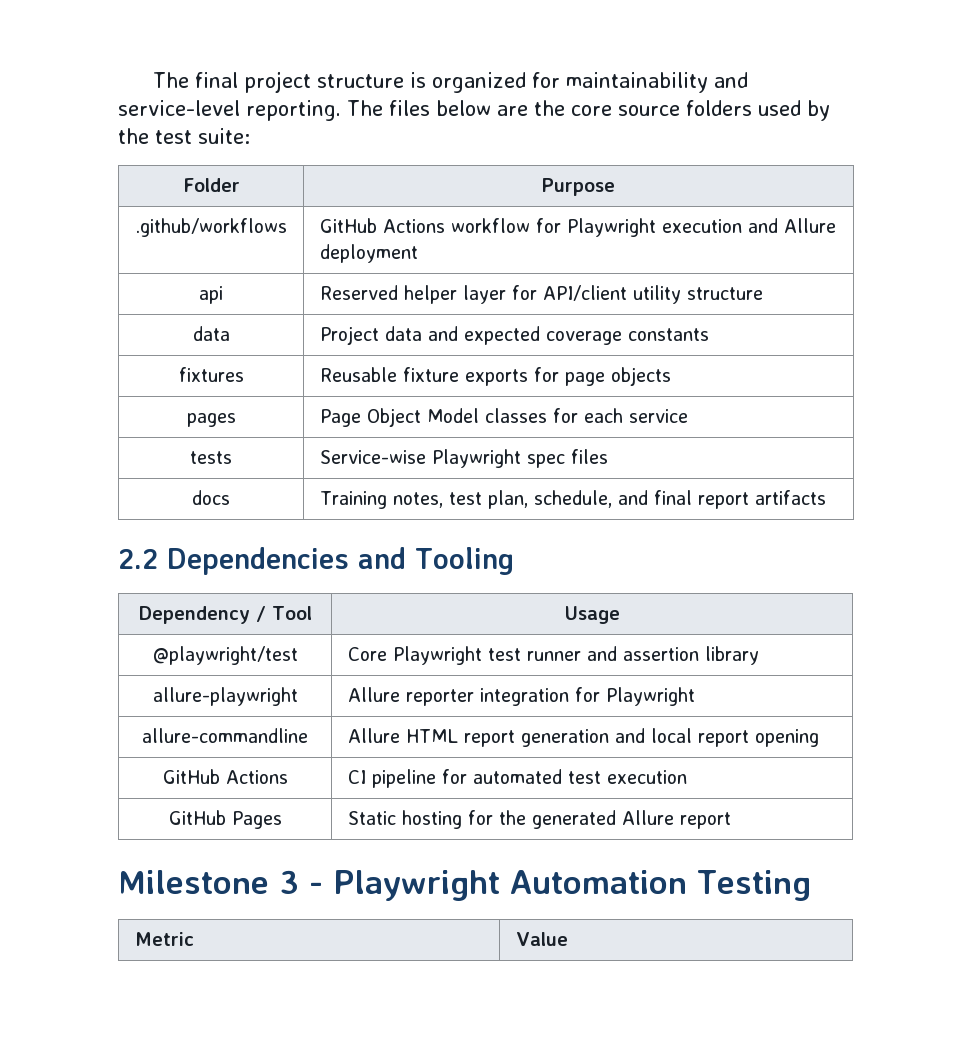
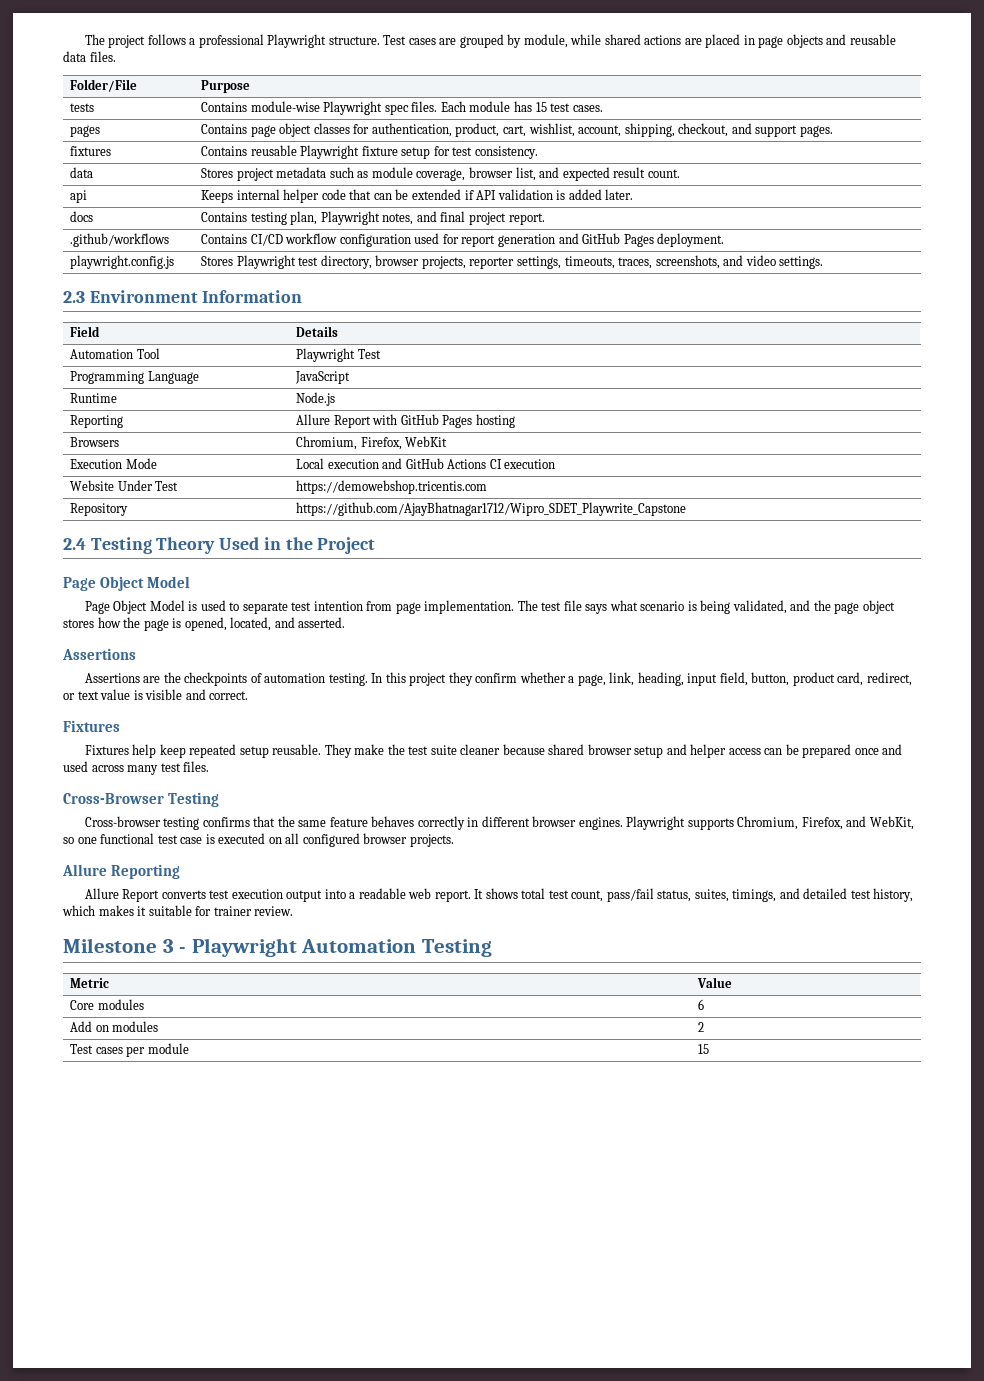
[152,71,748,93] [118,100,830,121] [118,128,250,144] [182,178,240,192] [542,178,615,196] [135,218,287,237] [319,218,836,237] [319,244,418,263] [199,286,223,304] [319,285,763,304] [192,326,230,341] [319,326,709,345] [178,367,244,382] [319,367,671,386] [186,413,236,427] [319,408,688,427] [190,451,232,464] [319,449,608,468] [192,490,230,505] [319,490,826,509] [118,547,514,575] [138,606,312,624] [564,606,620,624] [152,646,298,665] [347,646,759,665] [152,687,298,706] [347,687,695,706] [142,728,308,743] [347,728,819,747] [162,769,288,784] [347,769,687,788] [168,810,282,829] [347,810,731,829] The final project structure is organized for maintainability and service-level reporting. The files below are the core source folders used by the test suite: // Folder | Purpose // .github/workflows | GitHub Actions workflow for Playwright execution and Allure deployment // api | Reserved helper layer for API/client utility structure // data | Project data and expected coverage constants // fixtures | Reusable fixture exports for page objects // pages | Page Object Model classes for each service // tests | Service-wise Playwright spec files // docs | Training notes, test plan, schedule, and final report artifacts // 2.2 Dependencies and Tooling // Dependency / Tool | Usage // @playwright/test | Core Playwright test runner and assertion library // allure-playwright | Allure reporter integration for Playwright // allure-commandline | Allure HTML report generation and local report opening // GitHub Actions | CI pipeline for automated test execution // GitHub Pages | Static hosting for the generated Allure report -> [84,34,896,48] [63,51,116,62] [70,79,138,92] [201,80,251,93] [70,103,95,112] [201,101,603,115] [70,125,101,137] [201,123,833,137] [70,146,112,156] [201,145,538,159] [70,167,94,178] [201,167,680,181] [70,190,88,203] [201,189,634,203] [70,211,94,222] [201,211,545,225] [70,233,170,247] [201,233,725,247] [70,255,175,269] [201,255,824,269] [63,290,303,303] [70,326,101,337] [296,326,339,337] [70,348,160,359] [296,348,381,362] [70,371,199,384] [295,371,351,384] [70,393,118,403] [296,392,336,406] [70,415,124,428] [296,414,515,428] [70,437,120,447] [296,436,448,450] [70,458,157,469] [296,458,556,469] [70,480,179,491] [296,480,488,494] [70,503,129,516] [296,502,687,516] [63,537,376,554] [63,576,191,591] [84,600,895,614] [63,617,346,631] [62,648,136,660] [84,672,912,686] [63,689,249,700] [63,720,120,732] [84,744,903,758] [63,761,210,775] [63,792,220,807] [84,816,914,830] [63,833,454,847] [62,864,181,879] [84,888,914,902] [62,905,294,916] The project follows a professional Playwright structure. Test cases are grouped by module, while shared actions are placed in page objects and reusable data files. // Folder/File | Purpose // tests | Contains module-wise Playwright spec files. Each module has 15 test cases. // pages | Contains page object classes for authentication, product, cart, wishlist, account, shipping, checkout, and support pages. // fixtures | Contains reusable Playwright fixture setup for test consistency. // data | Stores project metadata such as module coverage, browser list, and expected result count. // api | Keeps internal helper code that can be extended if API validation is added later. // docs | Contains testing plan, Playwright notes, and final project report. // .github/workflows | Contains CI/CD workflow configuration used for report generation and GitHub Pages deployment. // playwright.config.js | Stores Playwright test directory, browser projects, reporter settings, timeouts, traces, screenshots, and video settings. // 2.3 Environment Information // Field | Details // Automation Tool | Playwright Test // Programming Language | JavaScript // Runtime | Node.js // Reporting | Allure Report with GitHub Pages hosting // Browsers | Chromium, Firefox, WebKit // Execution Mode | Local execution and GitHub Actions CI execution // Website Under Test | https://demowebshop.tricentis.com // Repository | https://github.com/AjayBhatnagar1712/Wipro_SDET_Playwrite_Capstone // 2.4 Testing Theory Used in the Project // Page Object Model // Page Object Model is used to separate test intention from page implementation. The test file says what scenario is being validated, and the page object stores how the page is opened, located, and asserted. // Assertions // Assertions are the checkpoints of automation testing. In this project they confirm whether a page, link, heading, input field, button, product card, redirect, or text value is visible and correct. // Fixtures // Fixtures help keep repeated setup reusable. They make the test suite cleaner because shared browser setup and helper access can be prepared once and used across many test files. // Cross-Browser Testing // Cross-browser testing confirms that the same feature behaves correctly in different browser engines. Playwright supports Chromium, Firefox, and WebKit, so one functional test case is executed on all configured browser projects. // Allure Reporting // Allure Report converts test execution output into a readable web report. It shows total test count, pass/fail status, suites, timings, and detailed test history, which makes it suitable for trainer review.
(568, 939) none -> [70,999,144,1010] [698,999,705,1010] [70,1021,159,1032] [698,1022,705,1032] [70,1043,189,1057] [698,1044,710,1054] // Core modules | 6 // Add on modules | 2 // Test cases per module | 15

